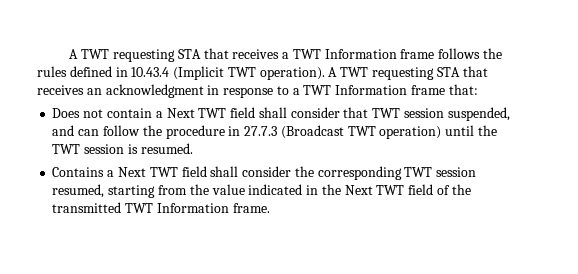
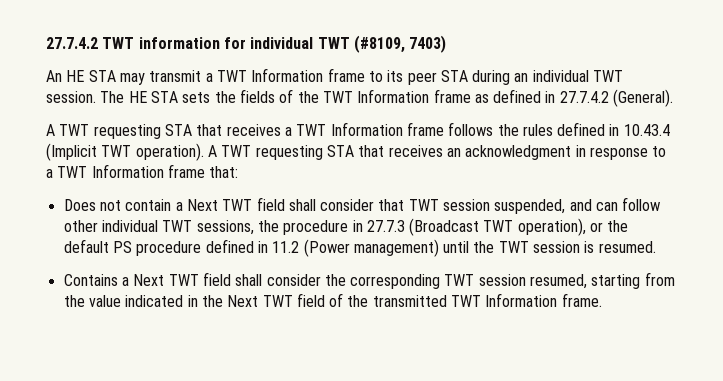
(69, 54) none -> [46,35,447,53] [46,68,624,85] [46,89,674,107] 27.7.4.2 TWT information for individual TWT (#8109, 7403) // An HE STA may transmit a TWT Information frame to its peer STA during an individual TWT session. The HE STA sets the fields of the TWT Information frame as defined in 27.7.4.2 (General). //
(140, 130) none -> [63,220,254,235] other individual TWT sessions,
[379,126,442,139] operation) -> [517,218,629,236] [63,239,439,257] operation), or the default PS procedure defined in 11.2 (Power management)

